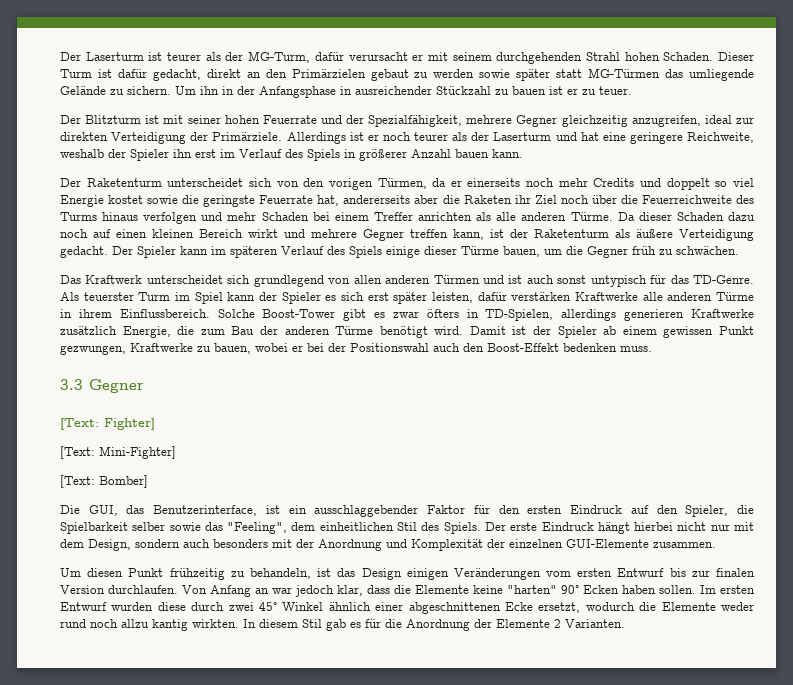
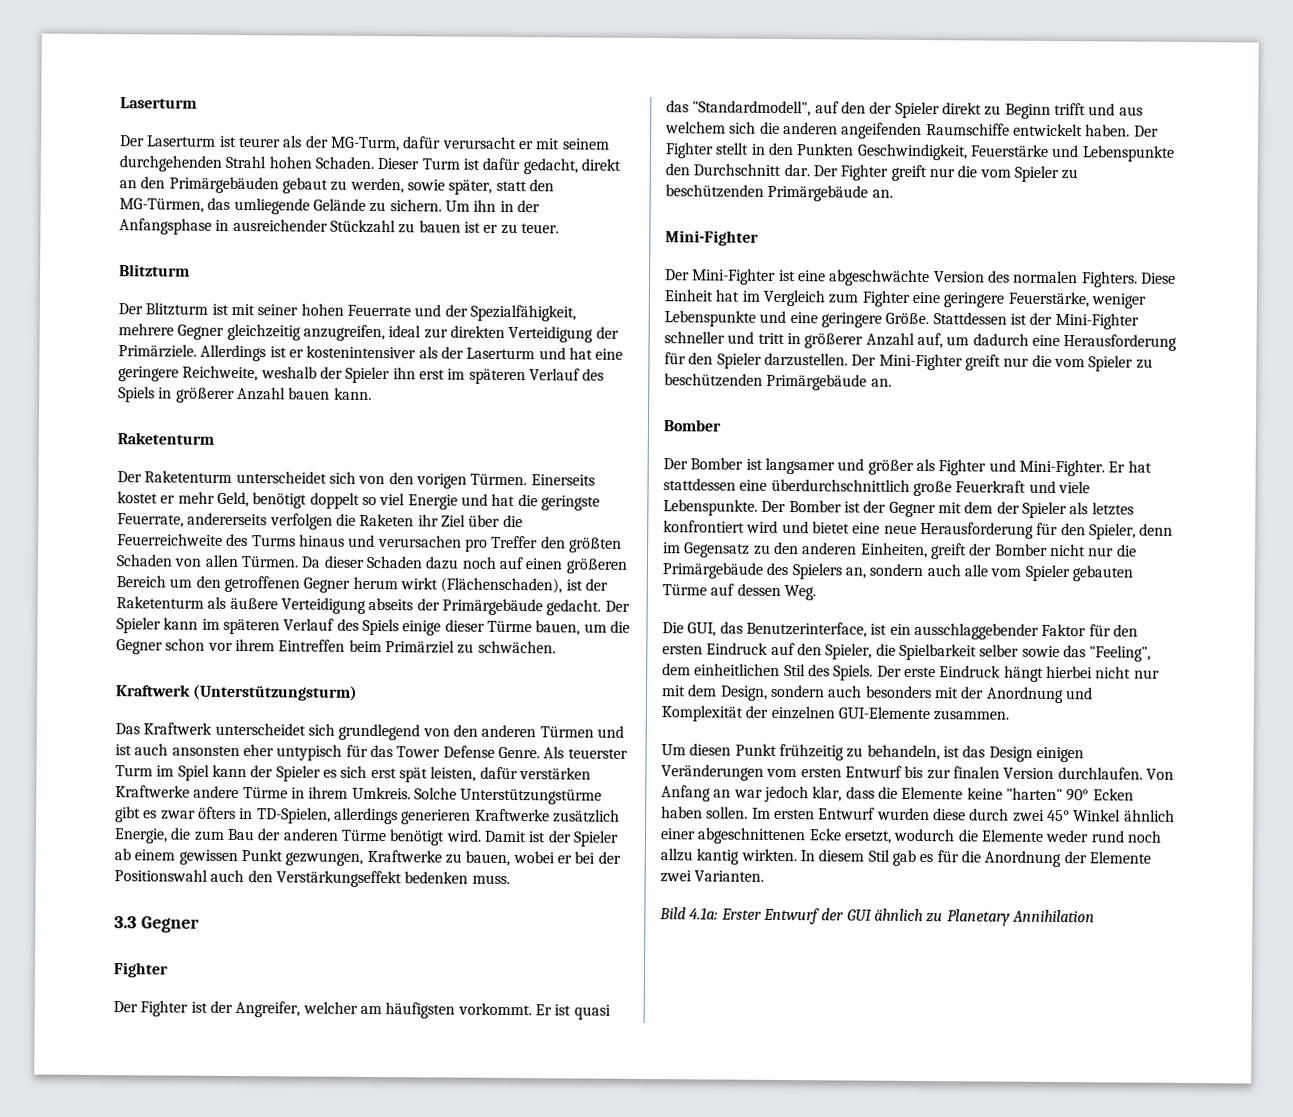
(60, 56) none -> [120,97,197,109] Laserturm //
[291,69,366,78] Primärzielen -> [168,176,279,194] Primärgebäuden
[433,68,661,81] werden sowie später statt MG-Türmen -> [349,177,554,195] [119,198,204,213] werden, sowie später, statt den MG-Türmen,
(632, 90) none -> [119,264,190,277] // Blitzturm
[382,132,448,141] noch teurer -> [306,345,417,359] kostenintensiver
(235, 153) none -> [468,368,526,385] späteren
(523, 153) none -> [117,432,214,445] // Raketenturm
[377,178,754,190] [60,195,439,207] Türmen, da er einerseits noch mehr Credits und doppelt so viel Energie kostet sowie die geringste Feuerrate hat, andererseits aber -> [470,473,595,486] [117,491,600,511] [117,512,333,530] Türmen. Einerseits kostet er mehr Geld, benötigt doppelt so viel Energie und hat die geringste Feuerrate, andererseits verfolgen
[560,195,589,204] noch -> (466, 520) none
[143,212,613,224] verfolgen und mehr Schaden bei einem Treffer anrichten als alle anderen Türme. -> [348,534,622,553] [116,554,299,568] und verursachen pro Treffer den größten Schaden von allen Türmen.
[152,229,484,241] kleinen Bereich wirkt und mehrere Gegner treffen kann, -> [565,558,627,574] [116,575,563,594] größeren Bereich um den getroffenen Gegner herum wirkt (Flächenschaden),
(754, 235) none -> [368,597,543,616] abseits der Primärgebäude
[632,246,656,255] früh -> [165,638,455,654] schon vor ihrem Eintreffen beim Primärziel
(739, 250) none -> [115,684,359,701] // Kraftwerk (Unterstützungsturm)
[353,275,382,284] allen -> [452,724,478,737] den
[557,275,587,284] sonst -> [171,744,274,757] ansonsten eher
[693,275,754,284] TD-Genre. -> [396,745,540,759] Tower Defense Genre.
[393,292,428,304] später -> [398,767,428,783] spät
[642,292,713,301] alle anderen -> [193,785,240,799] andere
[119,309,336,318] Einflussbereich. Solche Boost-Tower -> [351,786,603,805] Umkreis. Solche Unterstützungstürme
[487,343,559,352] Boost-Effekt -> [275,870,402,888] Verstärkungseffekt
[60,418,155,430] [60,446,176,459] [60,475,148,488] [Text: Fighter] // [Text: Mini-Fighter] // [Text: Bomber] -> [113,962,169,978] [113,1000,611,1020] [666,100,1143,119] [665,121,1159,140] [665,142,1175,162] [665,163,1079,183] [665,184,893,202] [665,230,759,246] [665,268,1176,288] [664,289,1146,309] [664,310,1139,330] [664,331,1178,351] [664,352,1153,372] [664,373,892,391] [663,419,722,432] [663,457,1152,477] [663,478,1090,497] [663,499,1134,519] [663,520,1174,540] [663,541,1137,560] [662,562,1133,582] [662,583,816,601] Fighter // Der Fighter ist der Angreifer, welcher am häufigsten vorkommt. Er ist quasi das "Standardmodell", auf den der Spieler direkt zu Beginn trifft und aus welchem sich die anderen angeifenden Raumschiffe entwickelt haben. Der Fighter stellt in den Punkten Geschwindigkeit, Feuerstärke und Lebenspunkte den Durchschnitt dar. Der Fighter greift nur die vom Spieler zu beschützenden Primärgebäude an. // Mini-Fighter // Der Mini-Fighter ist eine abgeschwächte Version des normalen Fighters. Diese Einheit hat im Vergleich zum Fighter eine geringere Feuerstärke, weniger Lebenspunkte und eine geringere Größe. Stattdessen ist der Mini-Fighter schneller und tritt in größerer Anzahl auf, um dadurch eine Herausforderung für den Spieler darzustellen. Der Mini-Fighter greift nur die vom Spieler zu beschützenden Primärgebäude an. // Bomber // Der Bomber ist langsamer und größer als Fighter und Mini-Fighter. Er hat stattdessen eine überdurchschnittlich große Feuerkraft und viele Lebenspunkte. Der Bomber ist der Gegner mit dem der Spieler als letztes konfrontiert wird und bietet eine neue Herausforderung für den Spieler, denn im Gegensatz zu den anderen Einheiten, greift der Bomber nicht nur die Primärgebäude des Spielers an, sondern auch alle vom Spieler gebauten Türme auf dessen Weg.
[554,619,561,628] 2 -> [660,870,692,883] zwei
(625, 623) none -> [659,907,1095,926] // Bild 4.1a: Erster Entwurf der GUI ähnlich zu Planetary Annihilation

